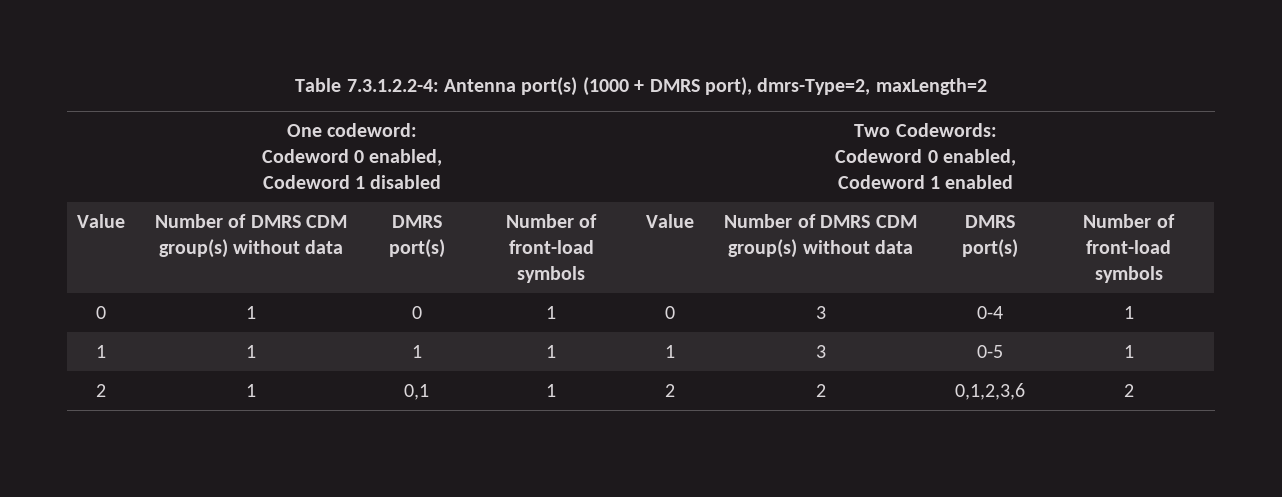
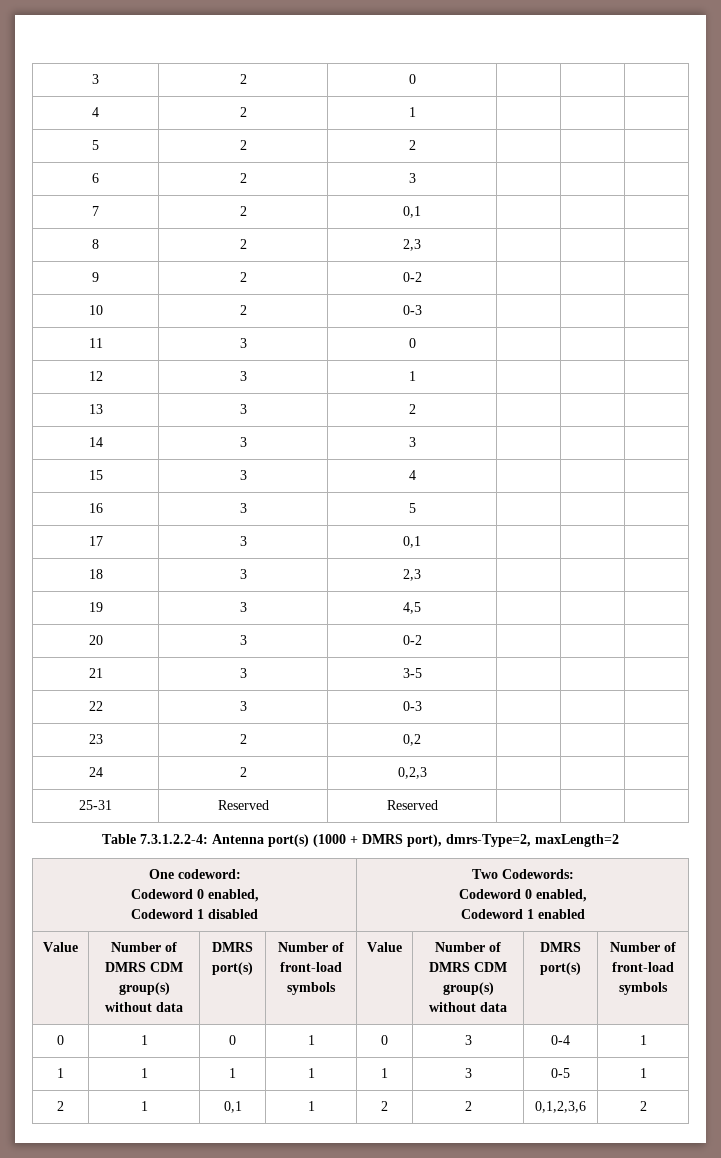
(295, 85) none -> [92,74,99,84] [239,74,247,84] [408,74,416,84] [92,107,99,117] [239,107,247,117] [408,107,416,117] [92,140,99,150] [239,140,247,150] [408,140,416,150] [92,173,99,183] [239,173,247,183] [408,173,416,183] [92,206,99,216] [239,206,247,216] [403,206,421,218] [92,239,99,249] [239,239,247,249] [403,239,421,251] [92,272,99,282] [239,272,247,282] [402,272,422,282] [88,305,103,315] [239,305,247,315] [402,305,422,315] [88,338,103,348] [239,338,247,348] [408,338,416,348] [88,371,103,381] [239,371,247,381] [408,371,416,381] [88,404,103,414] [239,404,247,414] [408,404,416,414] [88,437,103,447] [239,437,247,447] [408,437,416,447] [88,470,103,480] [239,470,247,480] [408,470,416,480] [88,503,103,513] [239,503,247,513] [408,503,416,513] [88,536,103,546] [239,536,247,546] [403,536,421,548] [88,569,103,579] [239,569,247,579] [403,569,421,581] [88,602,103,612] [239,602,247,612] [403,602,421,614] [88,635,103,645] [239,635,247,645] [402,635,422,645] [88,668,103,678] [239,668,247,678] [402,668,422,678] [88,701,103,711] [239,701,247,711] [402,701,422,711] [88,734,103,744] [239,734,247,744] [403,734,421,746] [88,767,103,777] [239,767,247,777] [397,767,427,779] [79,800,112,810] [217,800,269,810] [386,800,438,810] 3 | 2 | 0 | | | // 4 | 2 | 1 | | | // 5 | 2 | 2 | | | // 6 | 2 | 3 | | | // 7 | 2 | 0,1 | | | // 8 | 2 | 2,3 | | | // 9 | 2 | 0-2 | | | // 10 | 2 | 0-3 | | | // 11 | 3 | 0 | | | // 12 | 3 | 1 | | | // 13 | 3 | 2 | | | // 14 | 3 | 3 | | | // 15 | 3 | 4 | | | // 16 | 3 | 5 | | | // 17 | 3 | 0,1 | | | // 18 | 3 | 2,3 | | | // 19 | 3 | 4,5 | | | // 20 | 3 | 0-2 | | | // 21 | 3 | 3-5 | | | // 22 | 3 | 0-3 | | | // 23 | 2 | 0,2 | | | // 24 | 2 | 0,2,3 | | | // 25-31 | Reserved | Reserved | | | //

